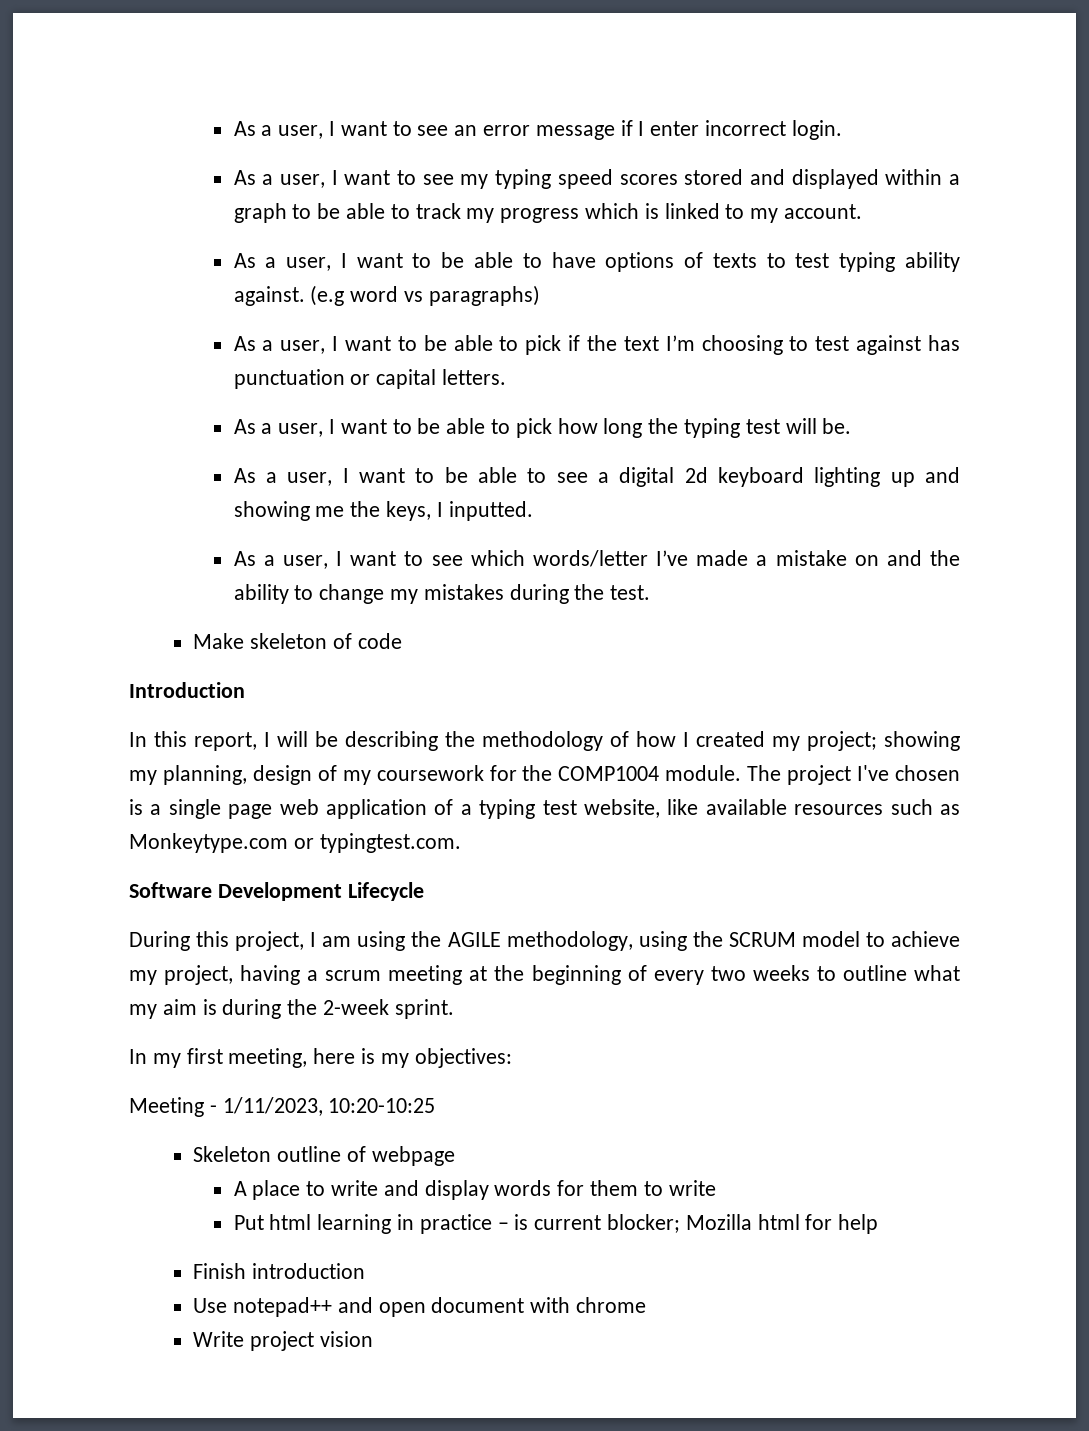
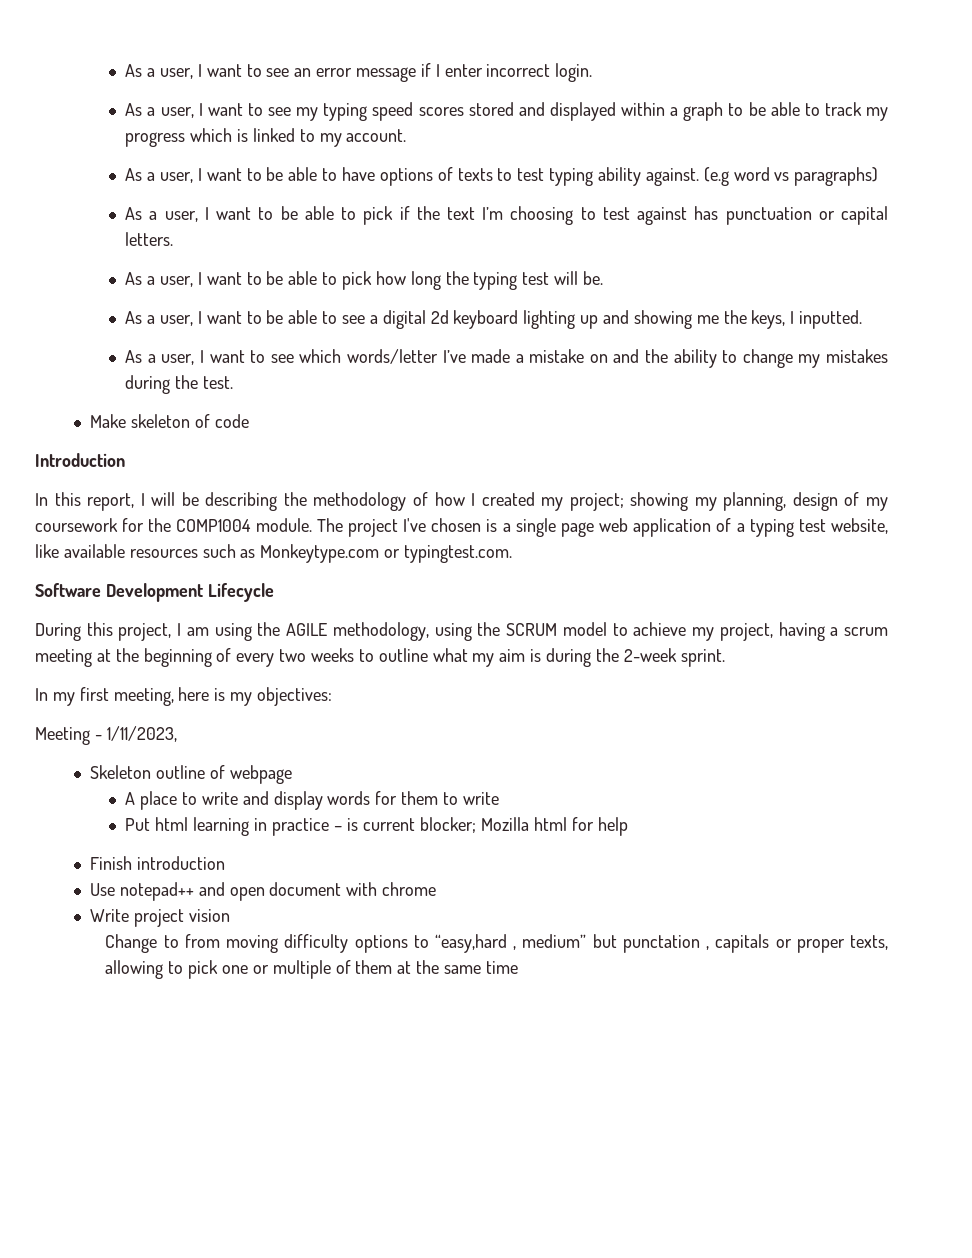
[328,1098,436,1113] 10:20-10:25 -> (177, 734) none
(373, 1339) none -> [105,934,889,953] [105,960,518,979] // Change to from moving difficulty options to “easy,hard , medium” but punctation , capitals or proper texts, allowing to pick one or multiple of them at the same time

